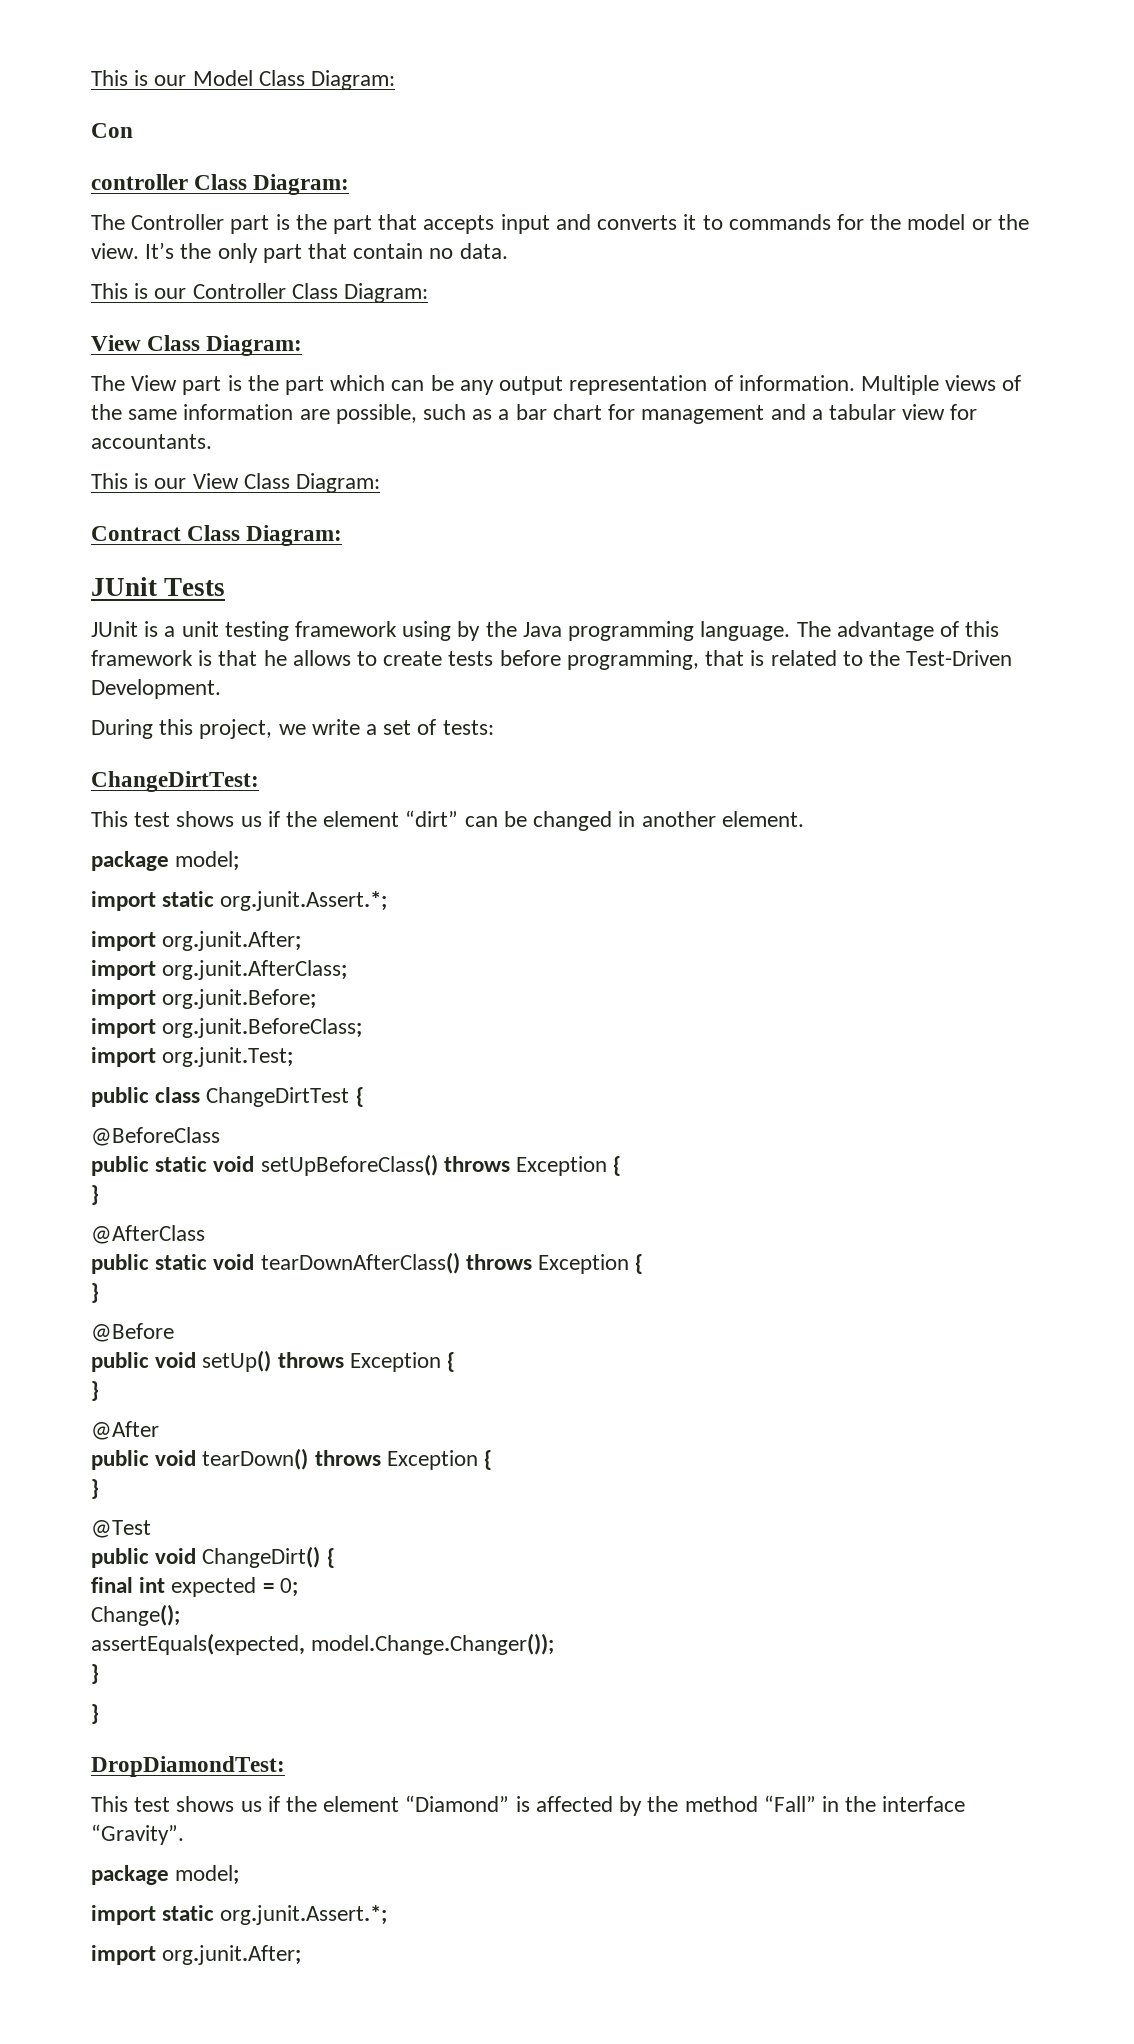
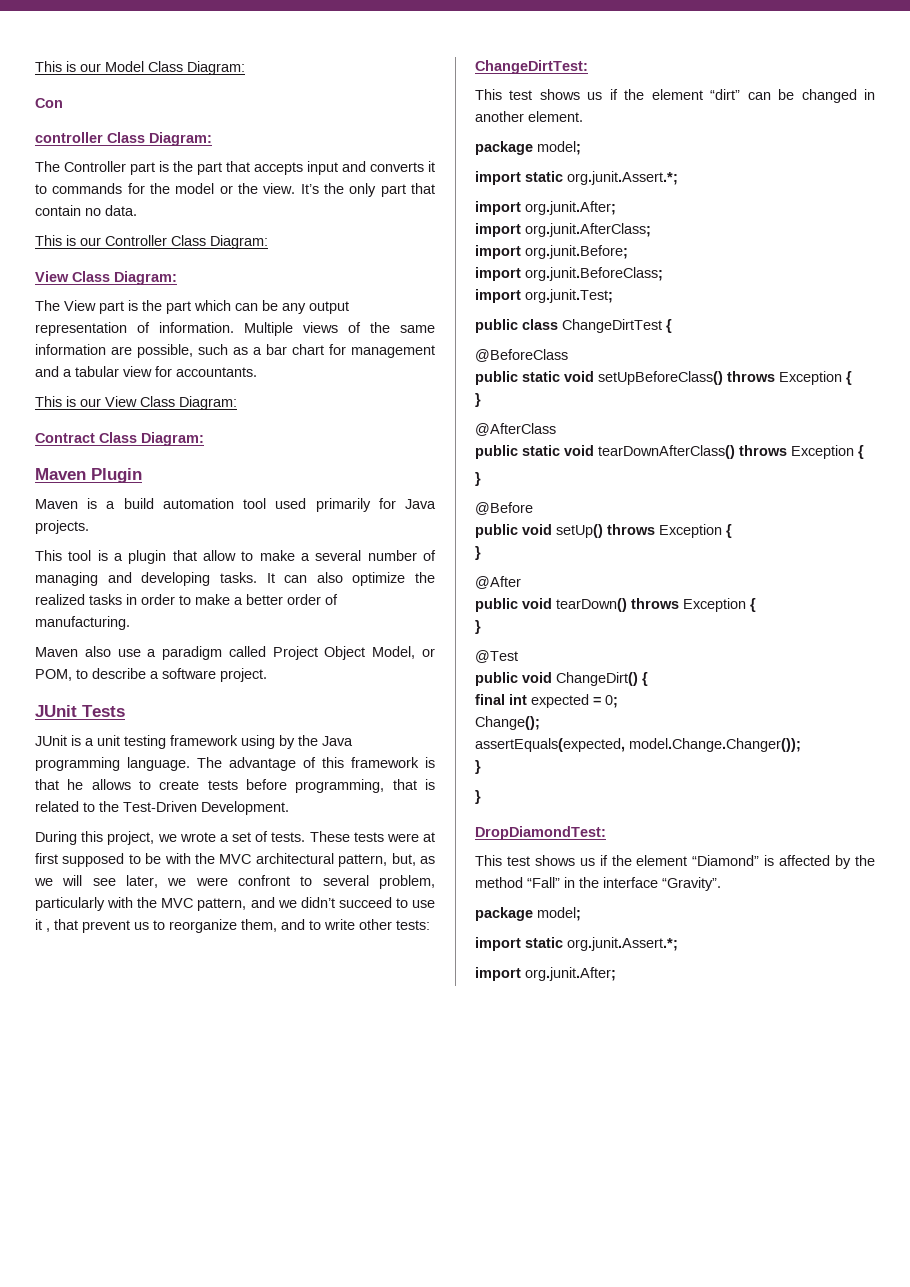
(343, 535) none -> [35,468,142,483] [35,498,437,512] [35,520,89,534] [35,550,436,564] [35,572,435,586] [35,594,338,605] [35,616,130,630] [35,646,435,660] [35,668,267,682] // Maven Plugin // Maven is a build automation tool used primarily for Java projects. // This tool is a plugin that allow to make a several number of managing and developing tasks. It can also optimize the realized tasks in order to make a better order of manufacturing. // Maven also use a paradigm called Project Object Model, or POM, to describe a software project.
[311,719,360,735] write -> [179,832,216,842] wrote
(437, 727) none -> [271,831,435,842] [35,853,435,867] [34,875,435,889] [35,897,436,911] [35,919,392,933] tests. These tests were at first supposed to be with the MVC architectural pattern, but, as we will see later, we were confront to several problem, particularly with the MVC pattern, and we didn’t succeed to use it , that prevent us to reorganize them, and to write other

